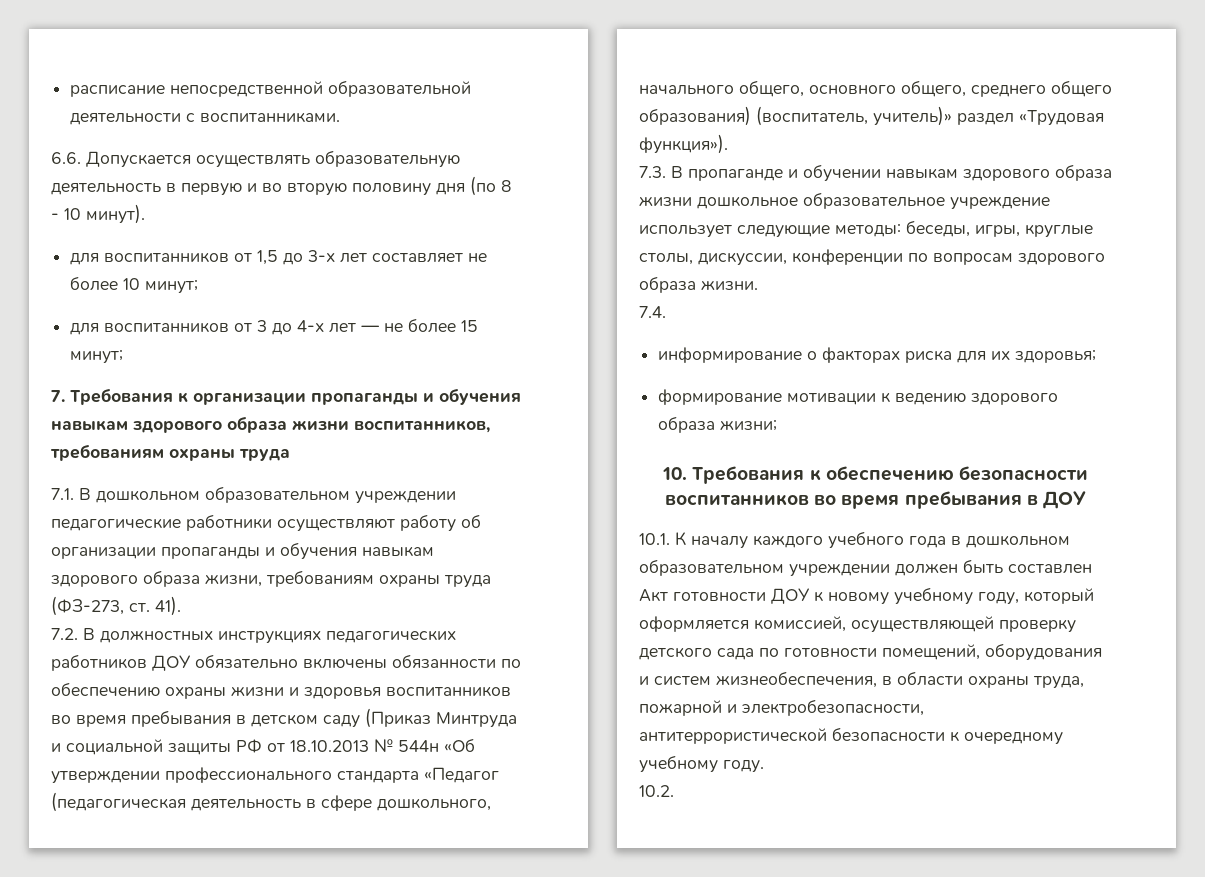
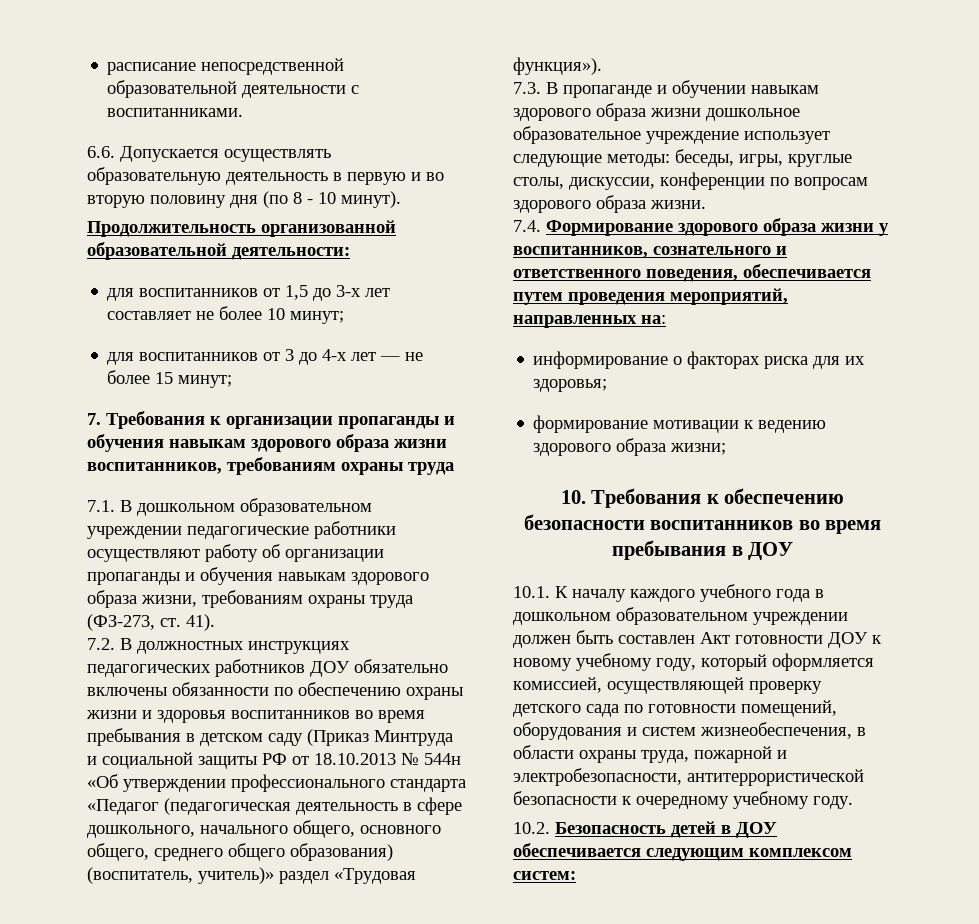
(145, 214) none -> [87,220,396,237] [87,242,350,260] // Продолжительность организованной образовательной деятельности:
(666, 312) none -> [546,218,889,236] [513,246,787,258] [513,264,871,282] [513,288,788,305] [513,315,666,328] Формирование здорового образа жизни у воспитанников, сознательного и ответственного поведения, обеспечивается путем проведения мероприятий, направленных на:
(674, 791) none -> [555,821,777,838] [513,843,852,861] [513,871,576,880] Безопасность детей в ДОУ обеспечивается следующим комплексом систем:

